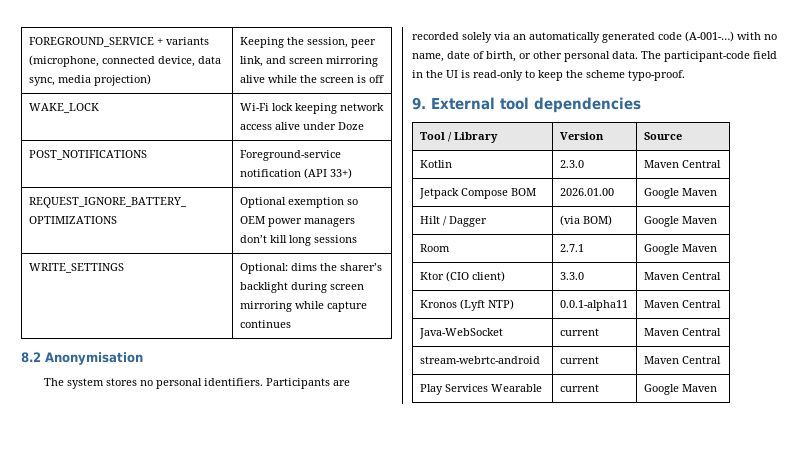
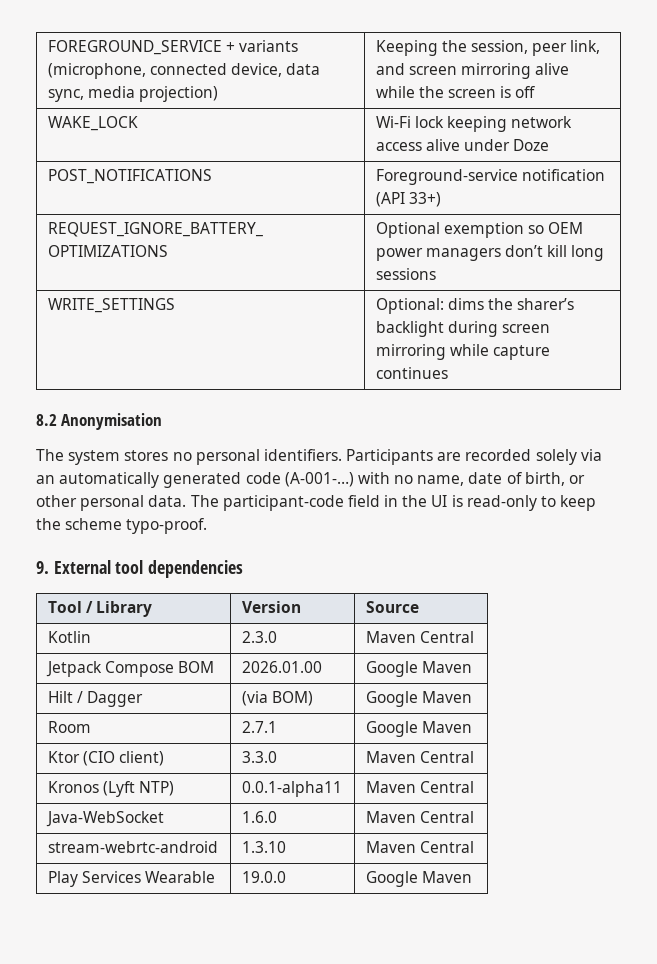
[559,328,599,336] current -> [241,811,277,823] 1.6.0
[559,356,599,364] current -> [241,841,286,853] 1.3.10
[559,384,599,392] current -> [241,871,286,883] 19.0.0

